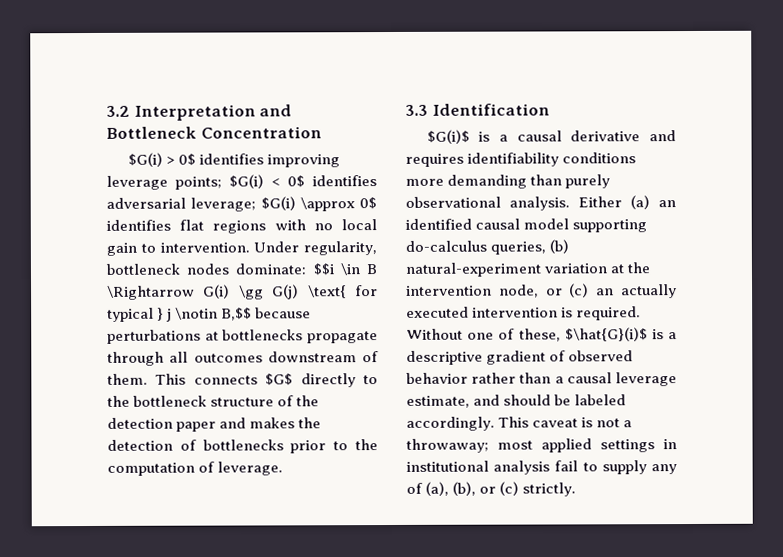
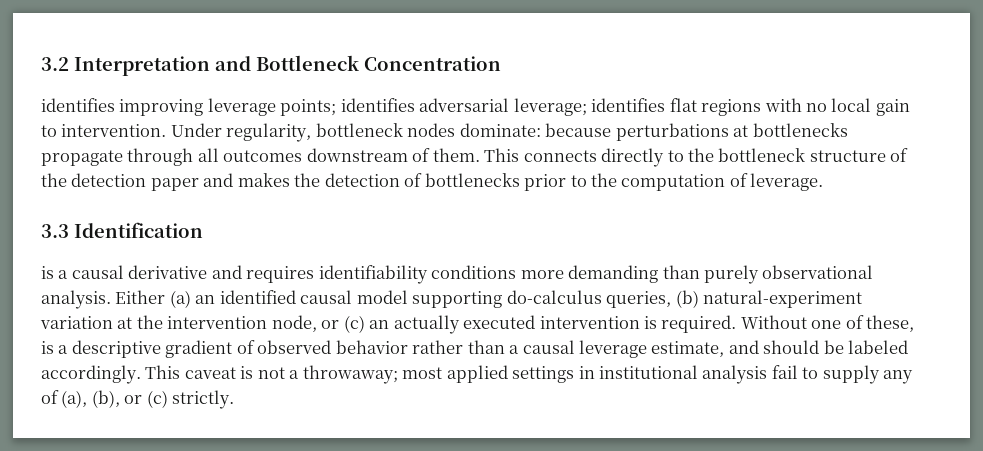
[127,152,196,167] $G(i) > 0$ -> (501, 63) none
[229,174,377,189] [106,196,377,212] $G(i) < 0$ identifies adversarial leverage; $G(i) \approx 0$ -> [340,98,587,116] identifies adversarial leverage;
[312,263,377,276] [107,284,378,300] [107,307,253,322] $$i \in B \Rightarrow G(i) \gg G(j) \text{ for typical } j \notin B,$$ -> (541, 130) none
[265,373,294,386] $G$ -> (597, 156) none
[426,129,470,144] $G(i)$ -> (203, 230) none
[564,327,648,342] $\hat{G}(i)$ -> (915, 323) none

